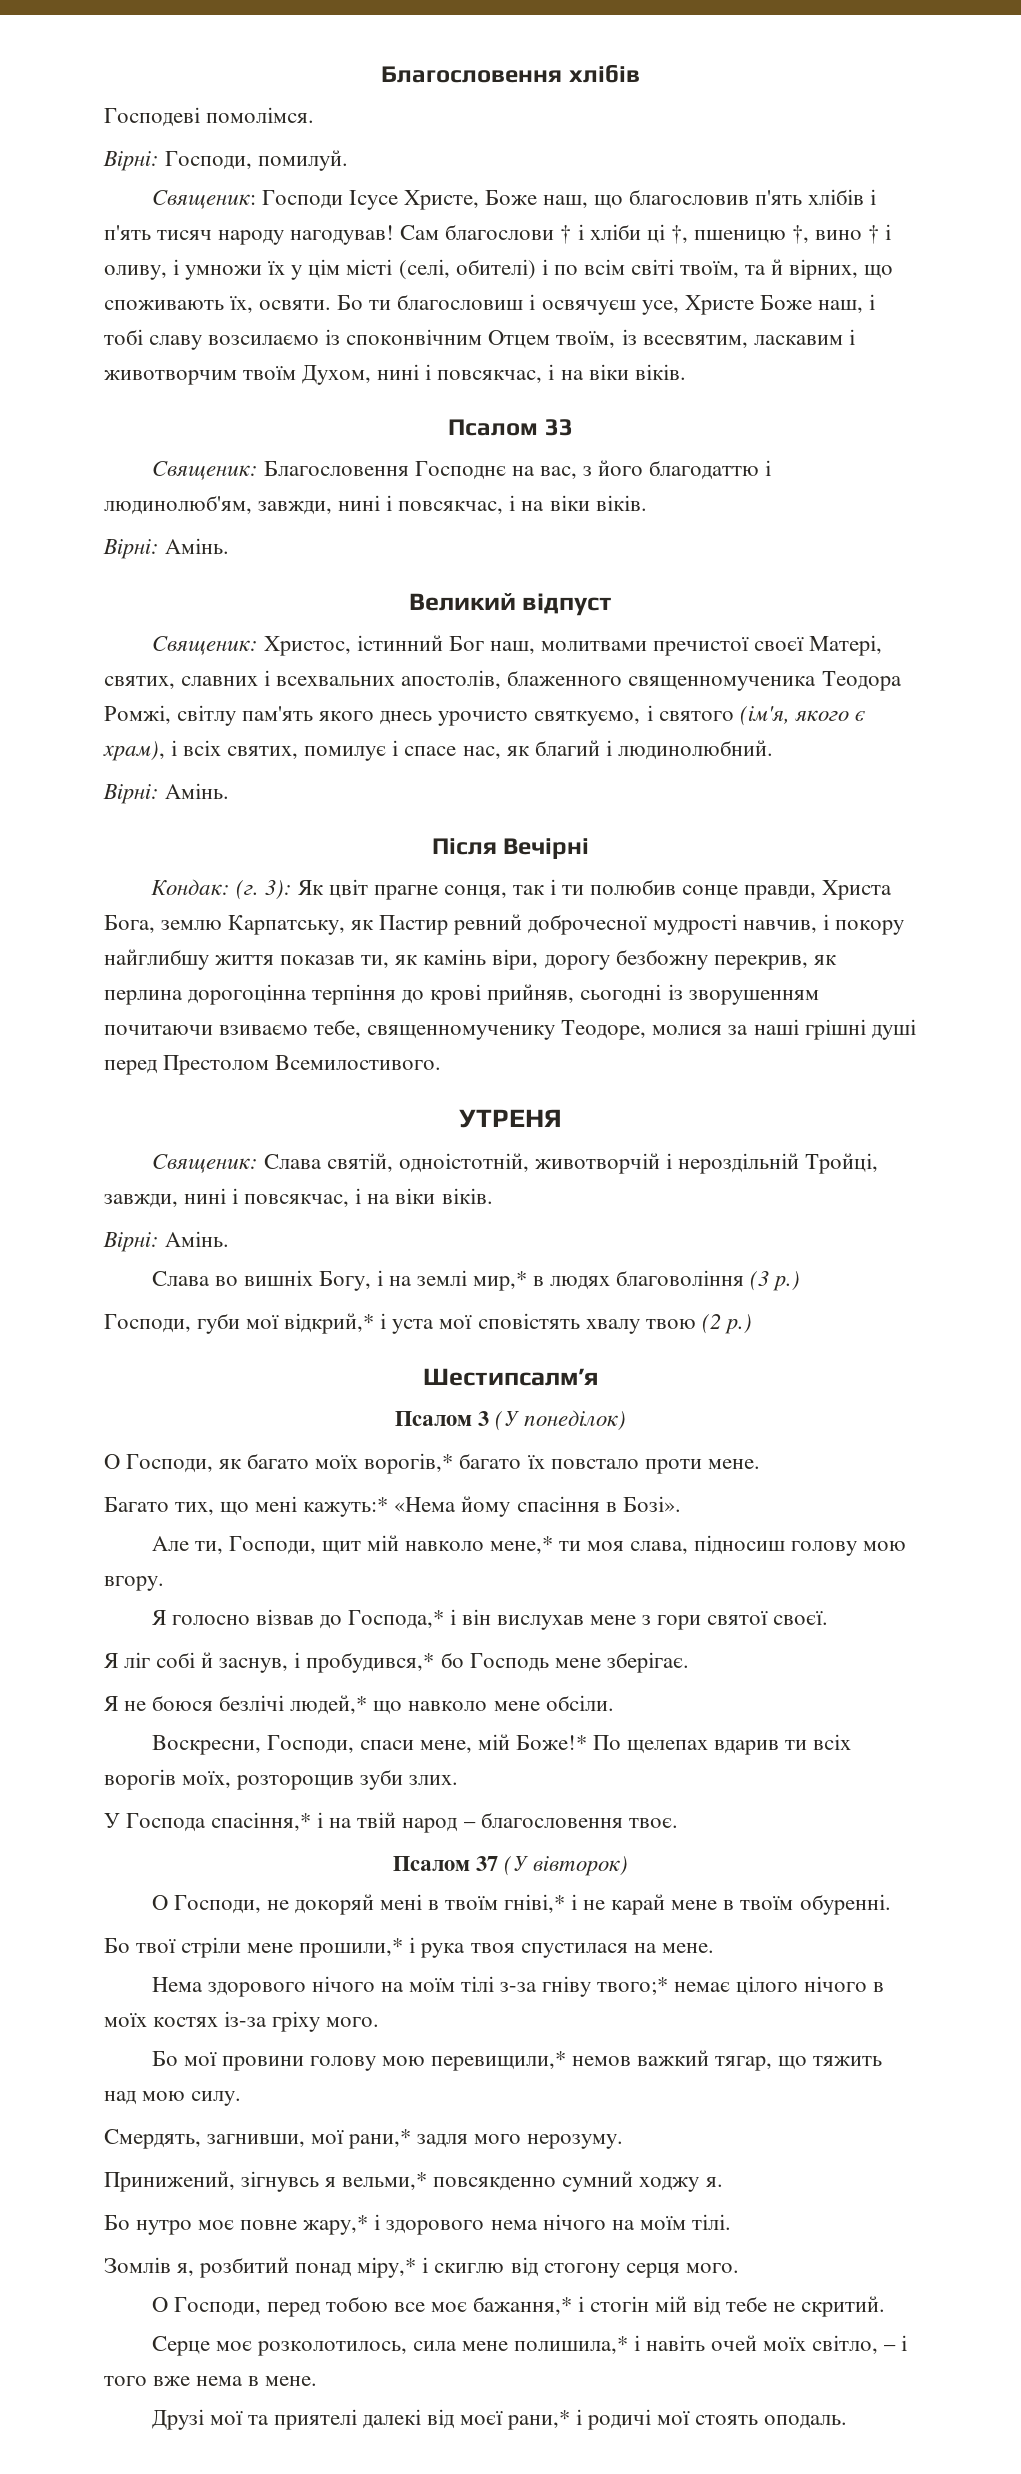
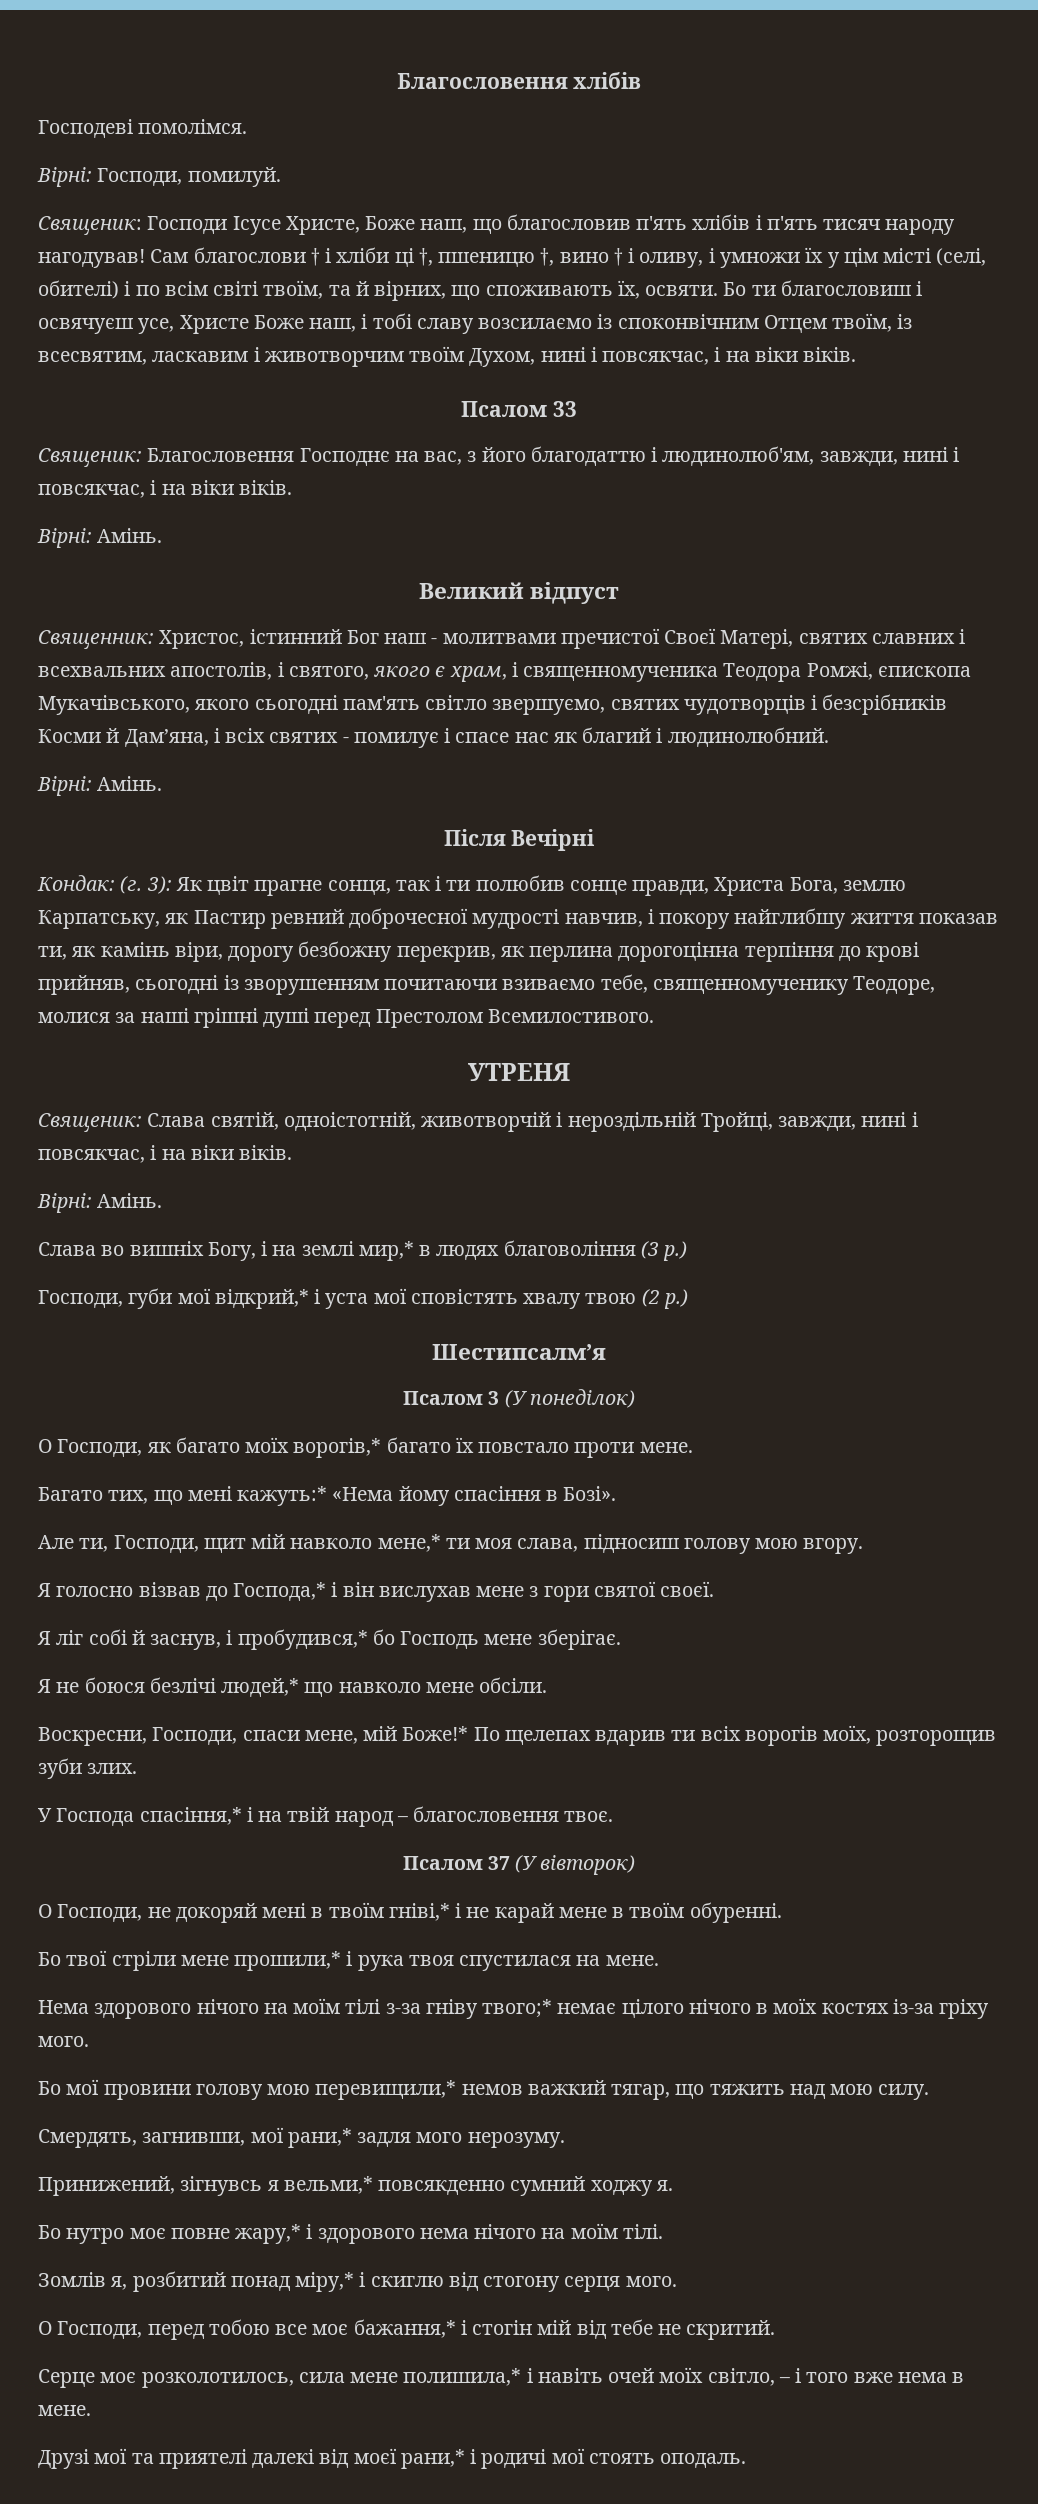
[151,636,258,655] Священик: -> [38,630,154,649] Священник:
[489,635,883,656] [104,670,902,691] [104,705,865,726] [103,740,299,761] наш, молитвами пречистої своєї Матері, святих, славних і всехвальних апостолів, блаженного священномученика Теодора Ромжі, світлу пам'ять якого днесь урочисто святкуємо, і святого (ім'я, якого є храм), і всіх святих, -> [384,628,966,649] [38,662,971,682] [38,694,948,715] [38,728,349,747] наш - молитвами пречистої Своєї Матері, святих славних і всехвальних апостолів, і святого, якого є храм, і священномученика Теодора Ромжі, єпископа Мукачівського, якого сьогодні пам'ять світло звершуємо, cвятих чудотворців і безсрібників Косми й Дам’яна, і всіх святих -
[462,746,501,760] нас, -> [514,732,549,743] нас

